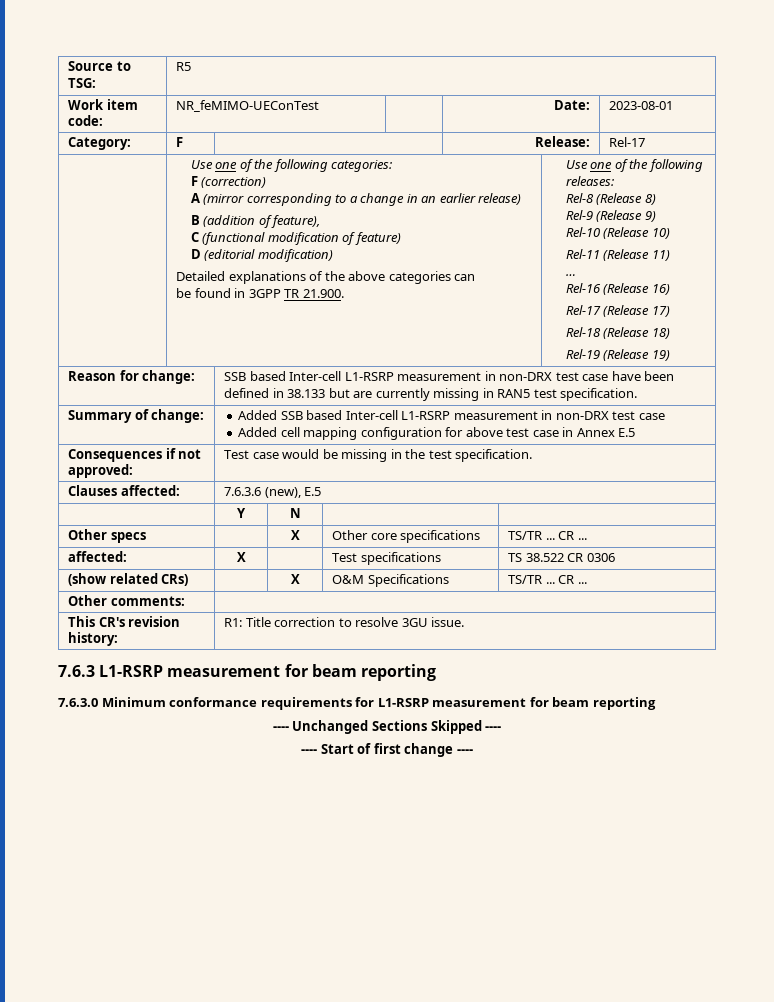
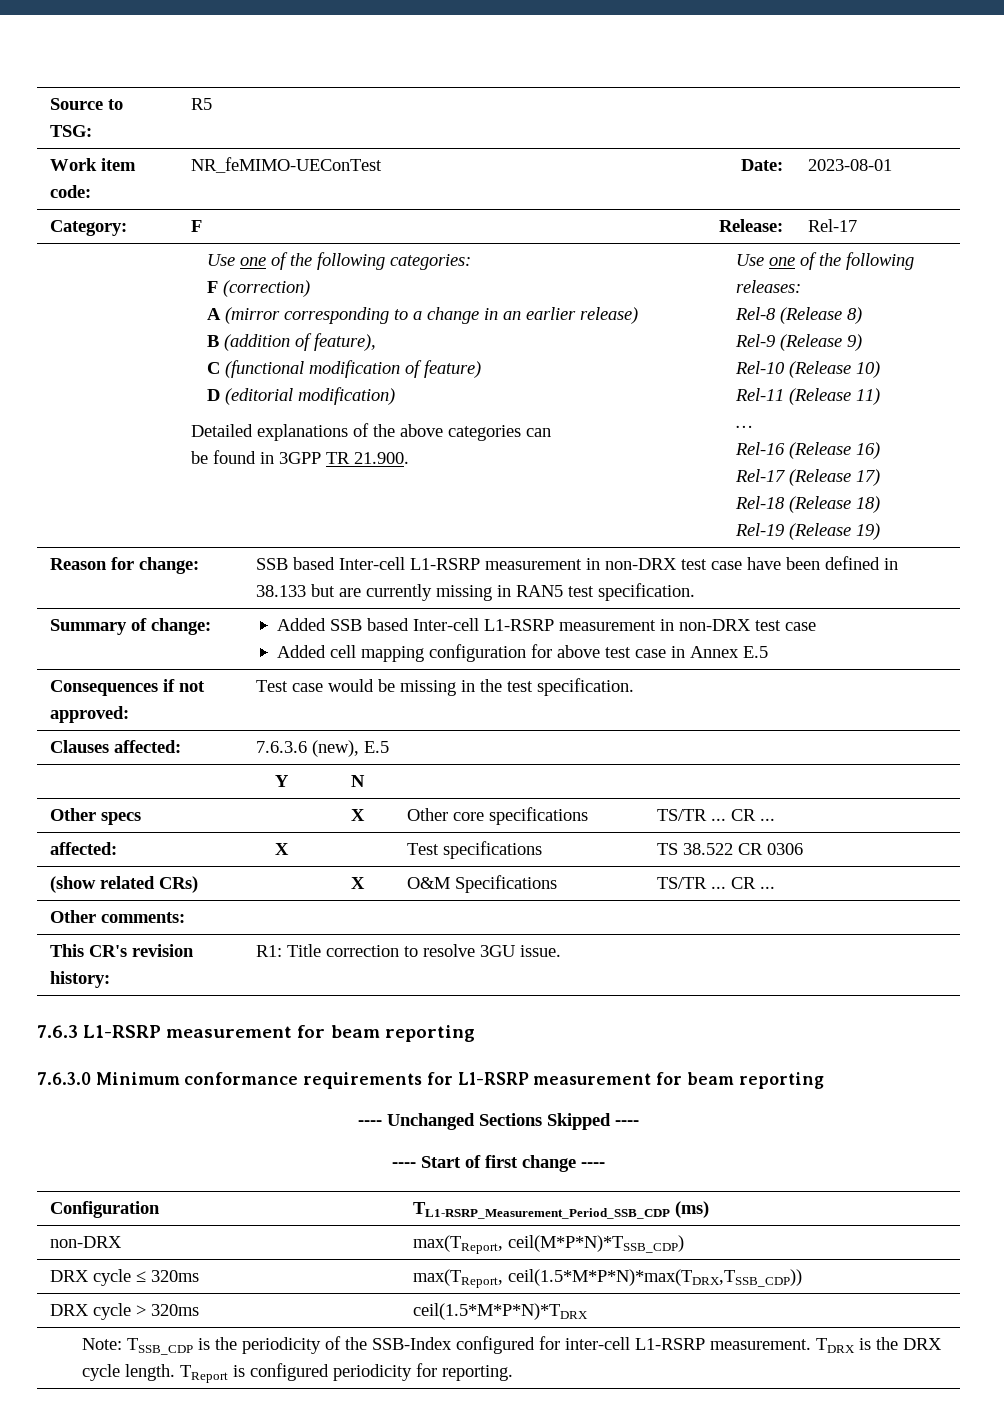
(473, 751) none -> [50,1201,161,1218] [413,1201,710,1219] [50,1236,123,1248] [413,1235,685,1254] [50,1269,200,1286] [413,1269,803,1288] [50,1303,200,1320] [413,1303,589,1320] [82,1336,943,1355] [82,1363,514,1383] // Configuration | TL1-RSRP_Measurement_Period_SSB_CDP (ms) // non-DRX | max(TReport, ceil(M*P*N)*TSSB_CDP) // DRX cycle ≤ 320ms | max(TReport, ceil(1.5*M*P*N)*max(TDRX,TSSB_CDP)) // DRX cycle > 320ms | ceil(1.5*M*P*N)*TDRX // Note: TSSB_CDP is the periodicity of the SSB-Index configured for inter-cell L1-RSRP measurement. TDRX is the DRX cycle length. TReport is configured periodicity for reporting.

